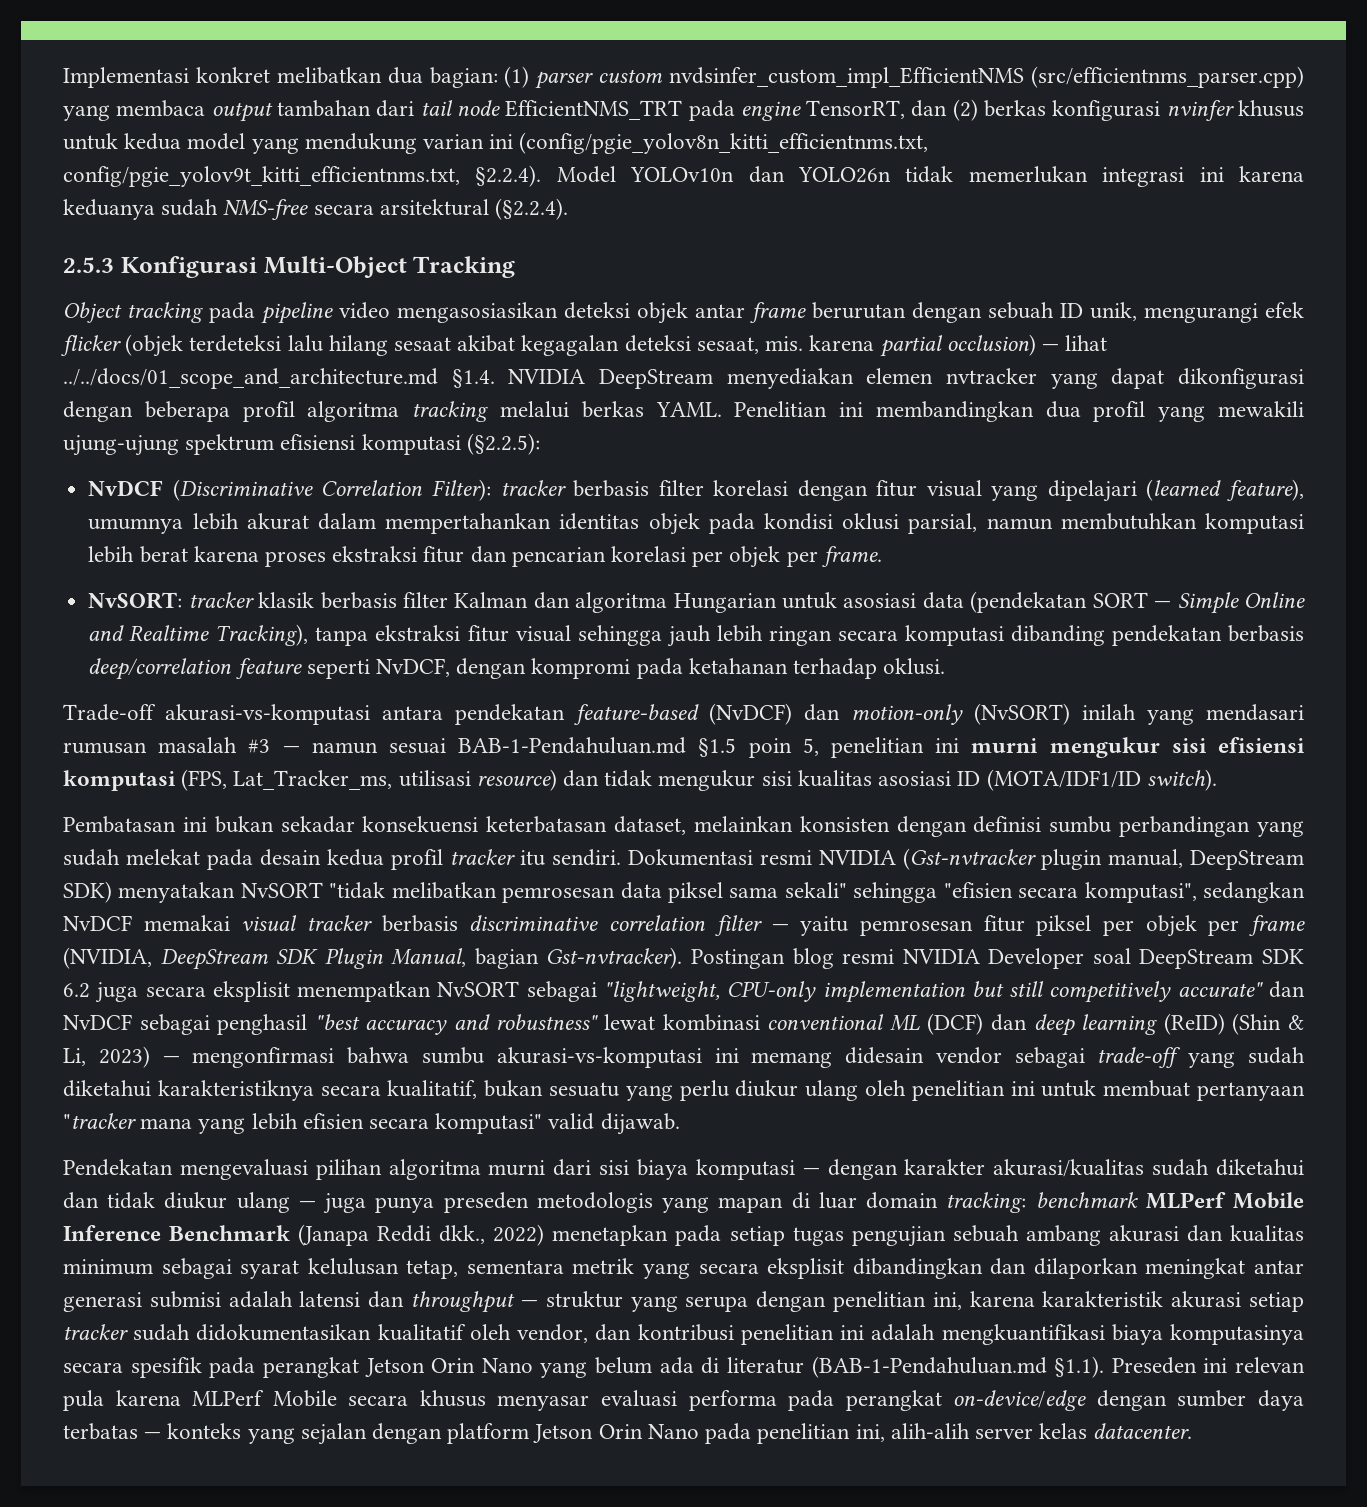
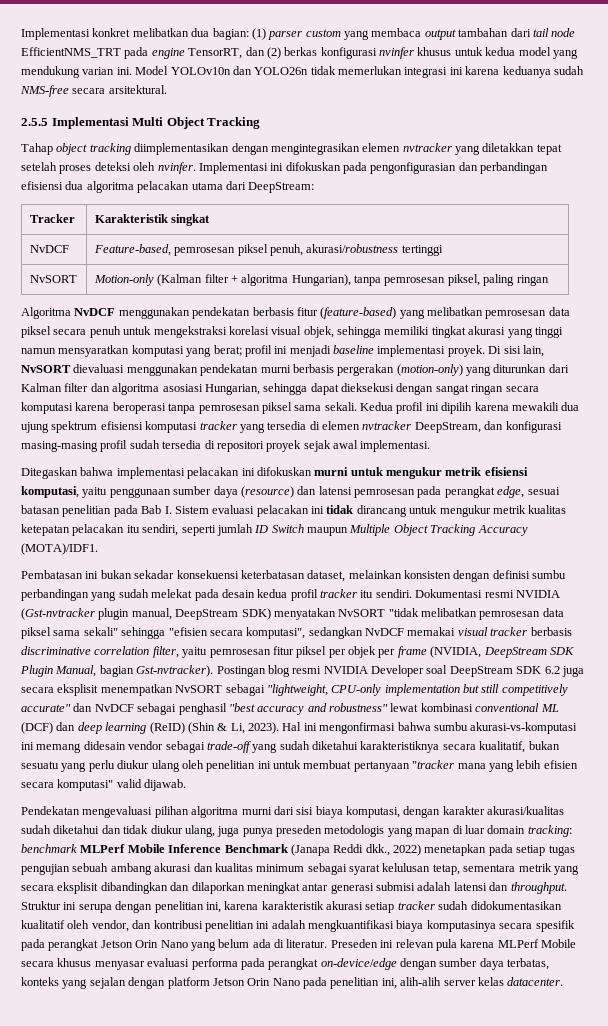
[669,66,1304,88] nvdsinfer_custom_impl_EfficientNMS (src/efficientnms_parser.cpp) -> (341, 33) none
[489,132,929,154] [63,165,542,187] ini (config/pgie_yolov8n_kitti_efficientnms.txt, config/pgie_yolov9t_kitti_efficientnms.txt, §2.2.4). -> [116,67,132,75] ini.
[379,198,569,220] [63,256,516,278] [63,302,1304,324] [61,334,1108,357] [63,368,1304,389] [63,401,1304,422] [63,433,540,456] [88,479,1304,502] [88,513,1305,535] [88,546,882,568] [88,591,1306,614] [88,624,1304,647] [88,658,946,680] [63,703,1304,725] [63,737,1306,758] [63,769,1217,791] arsitektural (§2.2.4). // 2.5.3 Konfigurasi Multi-Object Tracking // Object tracking pada pipeline video mengasosiasikan deteksi objek antar frame berurutan dengan sebuah ID unik, mengurangi efek flicker (objek terdeteksi lalu hilang sesaat akibat kegagalan deteksi sesaat, mis. karena partial occlusion) — lihat ../../docs/01_scope_and_architecture.md §1.4. NVIDIA DeepStream menyediakan elemen nvtracker yang dapat dikonfigurasi dengan beberapa profil algoritma tracking melalui berkas YAML. Penelitian ini membandingkan dua profil yang mewakili ujung-ujung spektrum efisiensi komputasi (§2.2.5): // NvDCF (Discriminative Correlation Filter): tracker berbasis filter korelasi dengan fitur visual yang dipelajari (learned feature), umumnya lebih akurat dalam mempertahankan identitas objek pada kondisi oklusi parsial, namun membutuhkan komputasi lebih berat karena proses ekstraksi fitur dan pencarian korelasi per objek per frame. // NvSORT: tracker klasik berbasis filter Kalman dan algoritma Hungarian untuk asosiasi data (pendekatan SORT — Simple Online and Realtime Tracking), tanpa ekstraksi fitur visual sehingga jauh lebih ringan secara komputasi dibanding pendekatan berbasis deep/correlation feature seperti NvDCF, dengan kompromi pada ketahanan terhadap oklusi. // Trade-off akurasi-vs-komputasi antara pendekatan feature-based (NvDCF) dan motion-only (NvSORT) inilah yang mendasari rumusan masalah #3 — namun sesuai BAB-1-Pendahuluan.md §1.5 poin 5, penelitian ini murni mengukur sisi efisiensi komputasi (FPS, Lat_Tracker_ms, utilisasi resource) dan tidak mengukur sisi kualitas asosiasi ID (MOTA/IDF1/ID switch). -> [108,85,167,94] [21,117,261,129] [21,143,562,155] [21,162,549,174] [21,181,315,193] [29,214,75,223] [94,214,211,226] [29,245,69,253] [93,244,443,256] [29,275,77,283] [93,274,549,286] [21,307,570,319] [21,326,563,338] [21,345,544,357] [21,364,569,376] [21,383,539,395] [21,402,580,414] [21,421,562,433] [21,440,431,452] [21,467,528,479] [21,486,560,498] [21,505,567,517] [21,524,528,536] [21,543,98,555] arsitektural. // 2.5.5 Implementasi Multi Object Tracking // Tahap object tracking diimplementasikan dengan mengintegrasikan elemen nvtracker yang diletakkan tepat setelah proses deteksi oleh nvinfer. Implementasi ini difokuskan pada pengonfigurasian dan perbandingan efisiensi dua algoritma pelacakan utama dari DeepStream: // Tracker | Karakteristik singkat // NvDCF | Feature-based, pemrosesan piksel penuh, akurasi/robustness tertinggi // NvSORT | Motion-only (Kalman filter + algoritma Hungarian), tanpa pemrosesan piksel, paling ringan // Algoritma NvDCF menggunakan pendekatan berbasis fitur (feature-based) yang melibatkan pemrosesan data piksel secara penuh untuk mengekstraksi korelasi visual objek, sehingga memiliki tingkat akurasi yang tinggi namun mensyaratkan komputasi yang berat; profil ini menjadi baseline implementasi proyek. Di sisi lain, NvSORT dievaluasi menggunakan pendekatan murni berbasis pergerakan (motion-only) yang diturunkan dari Kalman filter dan algoritma asosiasi Hungarian, sehingga dapat dieksekusi dengan sangat ringan secara komputasi karena beroperasi tanpa pemrosesan piksel sama sekali. Kedua profil ini dipilih karena mewakili dua ujung spektrum efisiensi komputasi tracker yang tersedia di elemen nvtracker DeepStream, dan konfigurasi masing-masing profil sudah tersedia di repositori proyek sejak awal implementasi. // Ditegaskan bahwa implementasi pelacakan ini difokuskan murni untuk mengukur metrik efisiensi komputasi, yaitu penggunaan sumber daya (resource) dan latensi pemrosesan pada perangkat edge, sesuai batasan penelitian pada Bab I. Sistem evaluasi pelacakan ini tidak dirancang untuk mengukur metrik kualitas ketepatan pelacakan itu sendiri, seperti jumlah ID Switch maupun Multiple Object Tracking Accuracy (MOTA)/IDF1.
[714,915,789,936] filter — -> [152,646,179,658] filter,
[98,1046,180,1068] 2023) — -> [248,722,317,734] 2023). Hal ini
[695,1159,820,1180] komputasi — -> [346,806,400,818] komputasi,
[236,1192,316,1213] ulang — -> [184,825,215,837] ulang,
[411,1291,678,1313] throughput — struktur yang -> [510,882,567,894] [21,901,77,910] throughput. Struktur ini
[726,1356,1105,1378] literatur (BAB-1-Pendahuluan.md §1.1). -> [286,939,328,948] literatur.
[63,1423,162,1440] terbatas — -> [507,958,550,970] terbatas,

